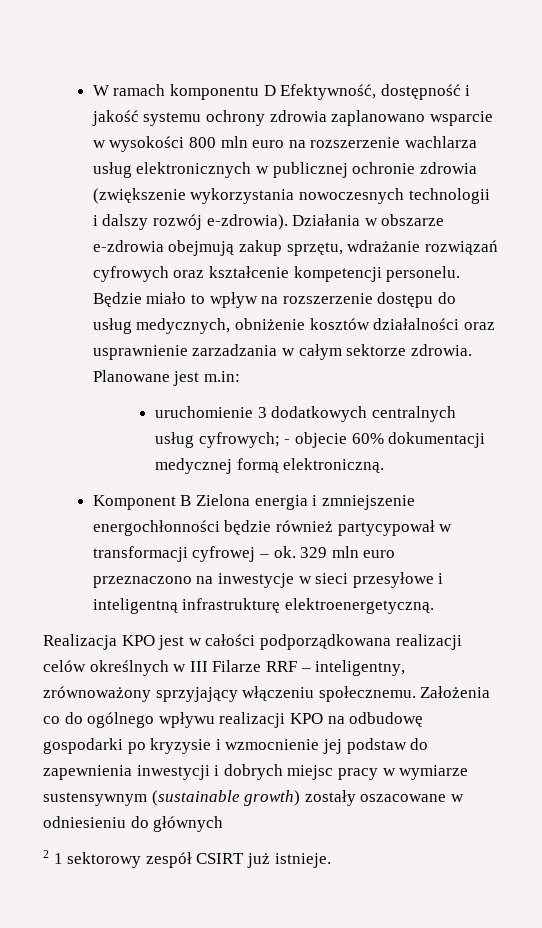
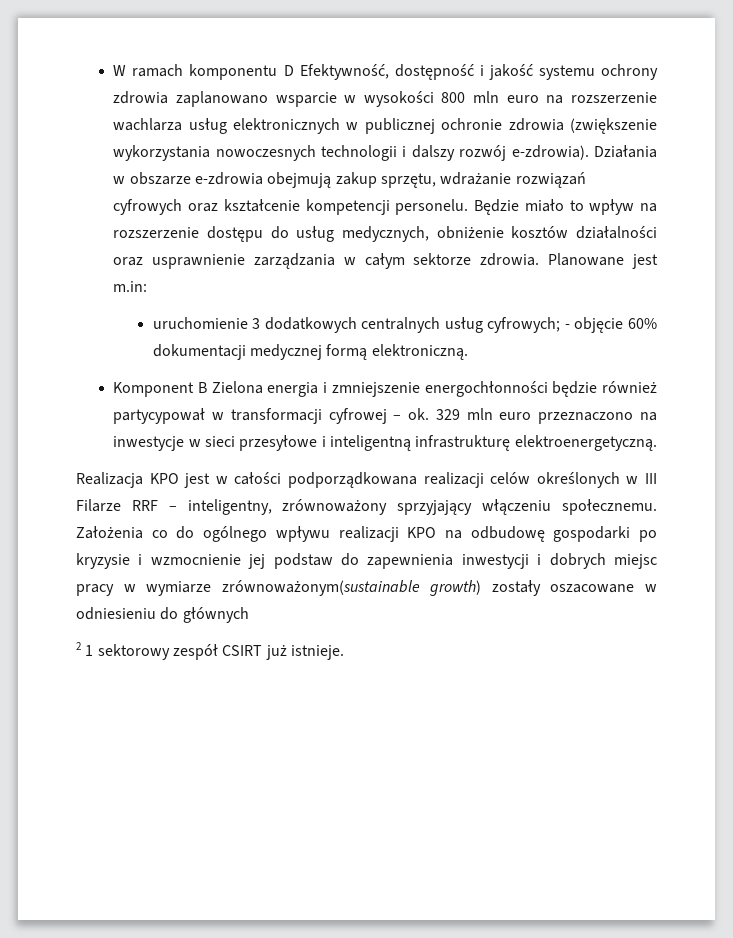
[192,344,278,356] zarzadzania -> [253,253,335,269] zarządzania
[295,432,348,448] objecie -> [574,317,624,333] objęcie
[89,660,169,676] określnych -> [536,472,620,488] określonych
[43,790,240,806] sustensywnym (sustainable -> [221,580,420,596] zrównoważonym(sustainable

